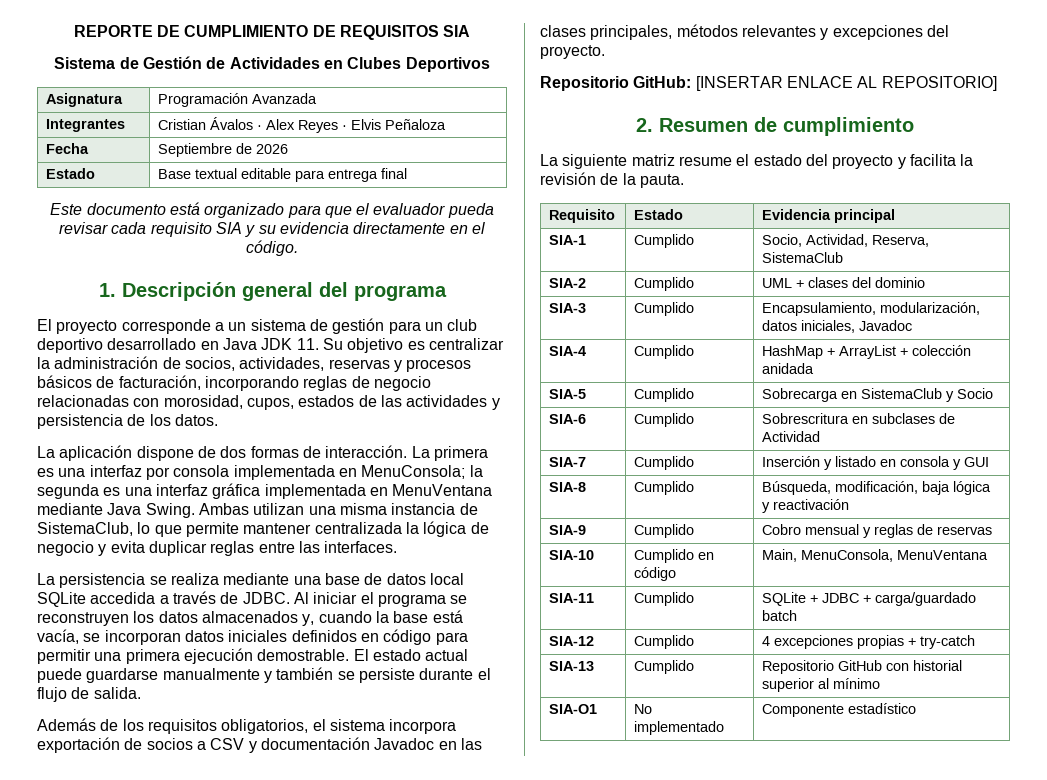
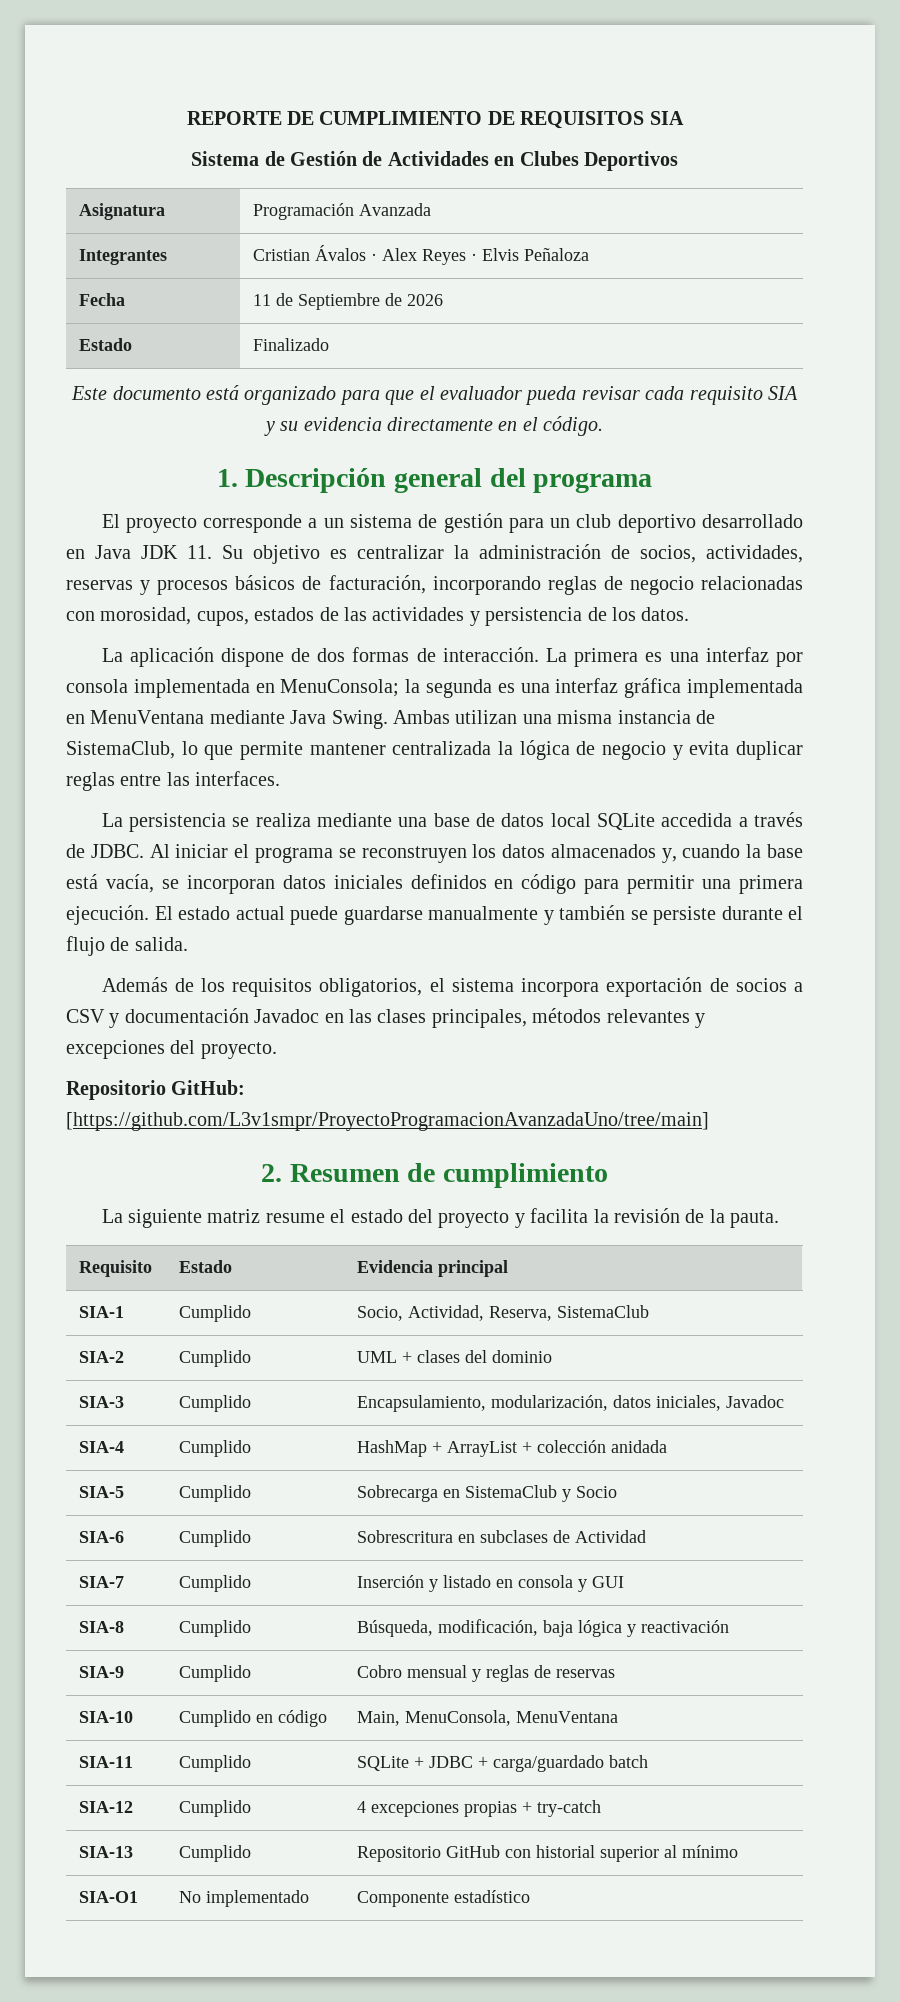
(90, 148) none -> [253,293,294,306] 11 de
[158,168,408,182] Base textual editable para entrega final -> [253,338,330,351] Finalizado
[183,648,350,664] ejecución demostrable. -> [66,905,149,925] ejecución.
[695,76,997,91] [INSERTAR ENLACE AL REPOSITORIO] -> [66,1112,709,1131] [https://github.com/L3v1smpr/ProyectoProgramacionAvanzadaUno/tree/main]

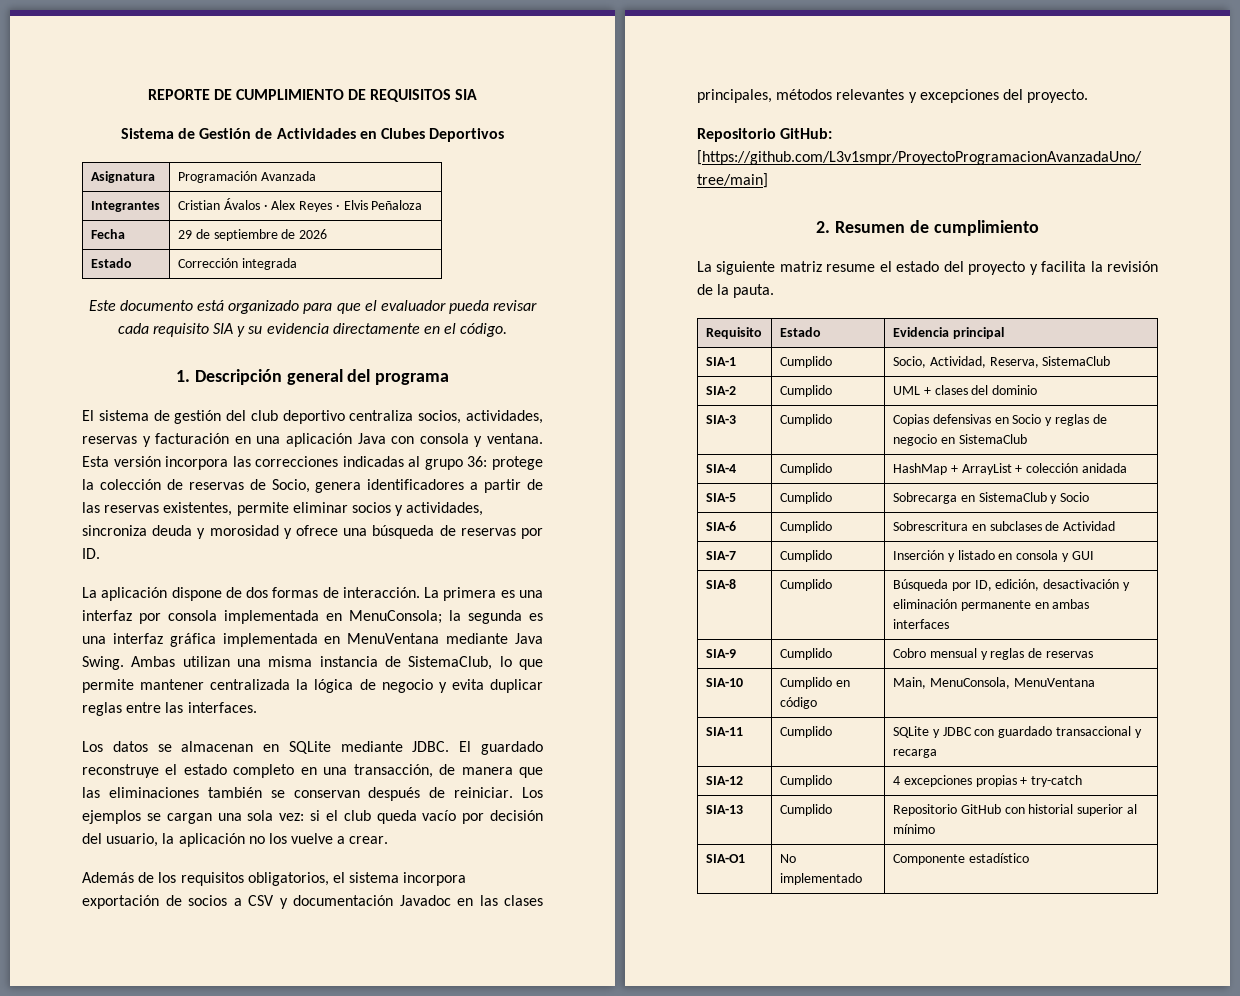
[253,293,381,310] 11 de Septiembre -> [177,229,278,241] 29 de septiembre
[253,338,330,351] Finalizado -> [177,258,297,270] Corrección integrada
[125,513,803,533] [66,544,803,564] [66,575,804,595] [66,607,690,626] proyecto corresponde a un sistema de gestión para un club deportivo desarrollado en Java JDK 11. Su objetivo es centralizar la administración de socios, actividades, reservas y procesos básicos de facturación, incorporando reglas de negocio relacionadas con morosidad, cupos, estados de las actividades y persistencia de los datos. -> [98,410,543,424] [82,433,544,447] [82,456,543,470] [82,479,543,493] [82,502,484,516] [82,525,543,539] [82,548,100,559] sistema de gestión del club deportivo centraliza socios, actividades, reservas y facturación en una aplicación Java con consola y ventana. Esta versión incorpora las correcciones indicadas al grupo 36: protege la colección de reservas de Socio, genera identificadores a partir de las reservas existentes, permite eliminar socios y actividades, sincroniza deuda y morosidad y ofrece una búsqueda de reservas por ID.
[101,812,803,832] [66,844,804,863] [66,874,803,894] [66,905,803,925] [66,936,188,956] La persistencia se realiza mediante una base de datos local SQLite accedida a través de JDBC. Al iniciar el programa se reconstruyen los datos almacenados y, cuando la base está vacía, se incorporan datos iniciales definidos en código para permitir una primera ejecución. El estado actual puede guardarse manualmente y también se persiste durante el flujo de salida. -> [82,741,543,755] [82,764,543,778] [82,787,543,801] [82,810,543,824] [82,833,389,847] Los datos se almacenan en SQLite mediante JDBC. El guardado reconstruye el estado completo en una transacción, de manera que las eliminaciones también se conservan después de reiniciar. Los ejemplos se cargan una sola vez: si el club queda vacío por decisión del usuario, la aplicación no los vuelve a crear.
[357,1395,785,1412] Encapsulamiento, modularización, datos iniciales, Javadoc -> [892,414,1107,426] [892,434,1027,446] Copias defensivas en Socio y reglas de negocio en SistemaClub
[357,1619,730,1637] Búsqueda, modificación, baja lógica y reactivación -> [892,579,1130,591] [892,599,1090,611] [892,619,949,629] Búsqueda por ID, edición, desactivación y eliminación permanente en ambas interfaces
[414,1755,649,1772] + JDBC + carga/guardado batch -> [932,726,1142,738] [892,749,937,758] y JDBC con guardado transaccional y recarga

